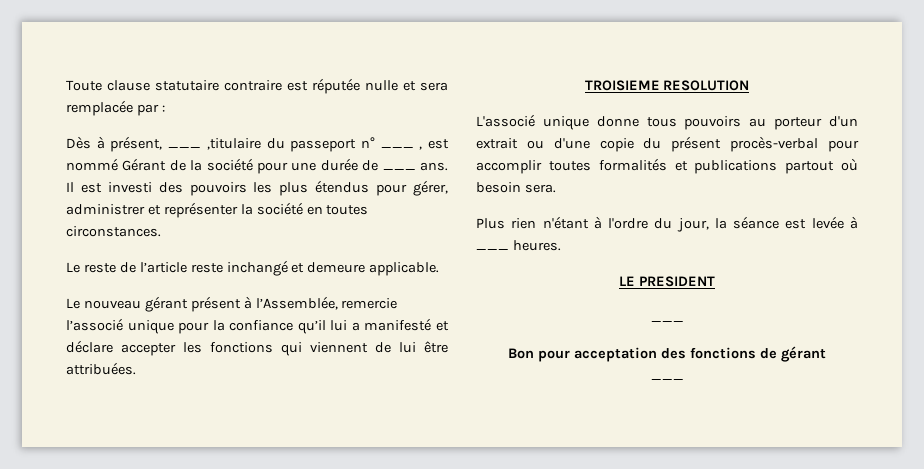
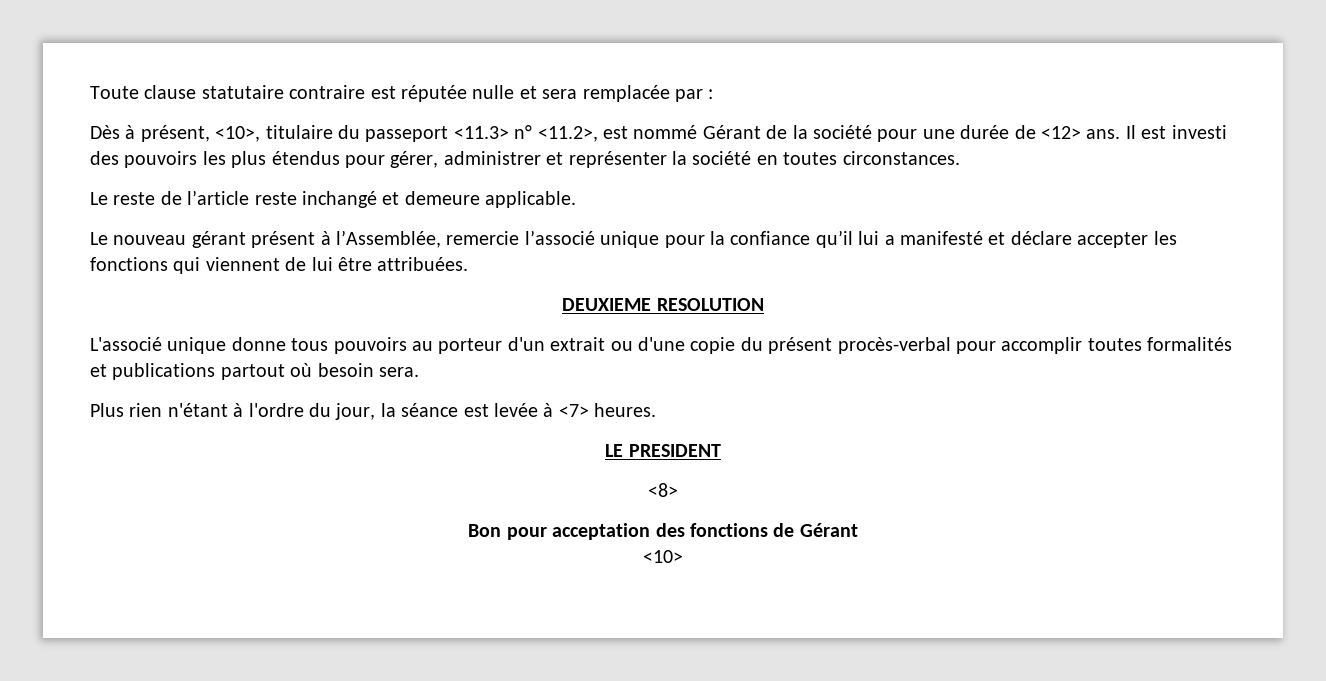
[168,137,423,152] ___ ,titulaire du passeport n° ___ , -> [215,125,598,142] <10>, titulaire du passeport <11.3> n° <11.2>,
[382,169,416,170] ___ -> [1040,126,1081,139] <12>
[584,80,660,91] TROISIEME -> [562,298,652,311] DEUXIEME
[476,249,509,250] ___ -> [558,404,589,417] <7>
[650,321,684,322] ___ -> [648,483,678,497] <8>
[780,346,826,362] [650,379,684,380] gérant // ___ -> [799,523,858,537] [643,550,683,563] Gérant // <10>

